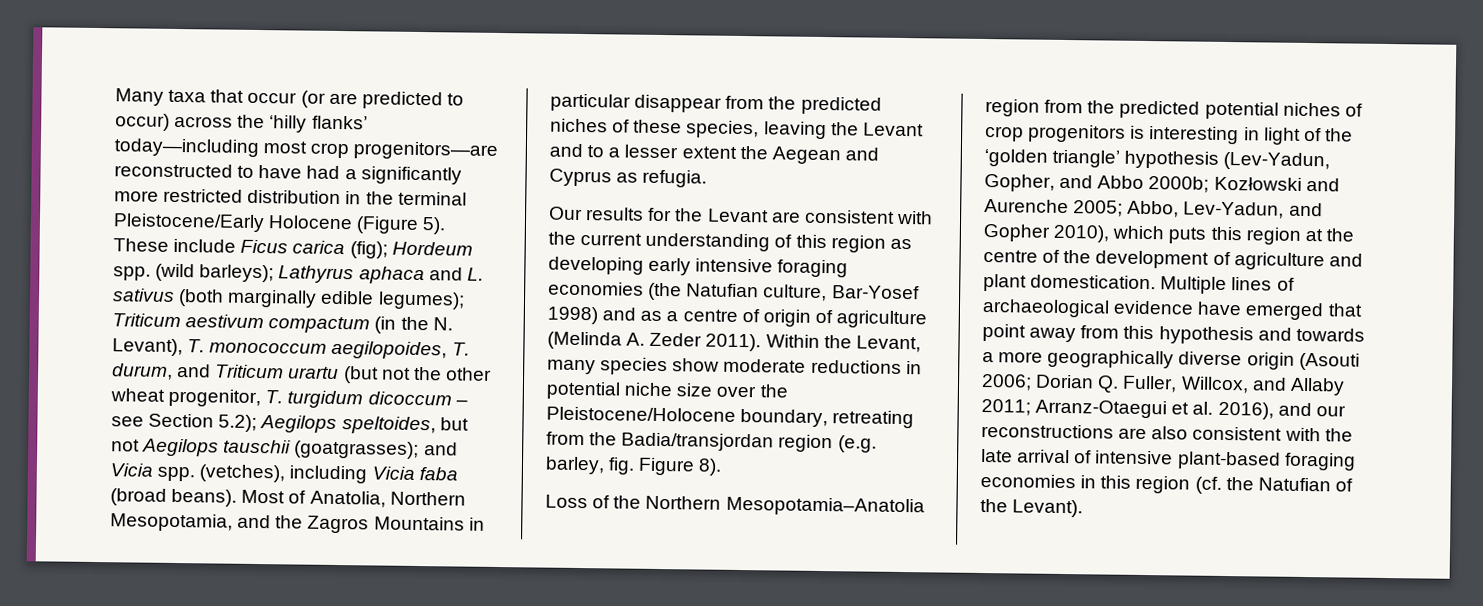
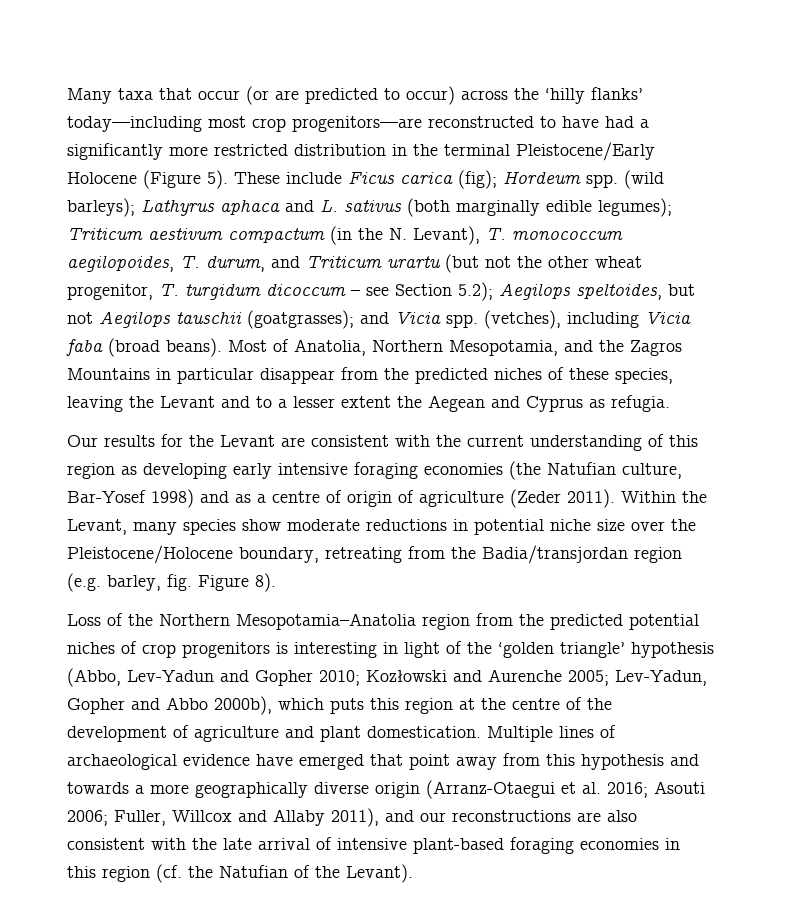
[547,331,703,350] (Melinda A. Zeder -> [510,489,561,508] (Zeder
[1223,151,1331,171] [984,174,1340,193] [984,199,1323,219] [983,223,1110,243] (Lev-Yadun, Gopher, and Abbo 2000b; Kozłowski and Aurenche 2005; Abbo, Lev-Yadun, and Gopher 2010), -> [67,668,707,687] [67,696,272,715] (Abbo, Lev-Yadun and Gopher 2010; Kozłowski and Aurenche 2005; Lev-Yadun, Gopher and Abbo 2000b),
[1298,352,1360,371] [981,373,1345,396] [981,398,1274,420] (Asouti 2006; Dorian Q. Fuller, Willcox, and Allaby 2011; Arranz-Otaegui et al. 2016), -> [426,780,705,799] [67,808,379,827] (Arranz-Otaegui et al. 2016; Asouti 2006; Fuller, Willcox and Allaby 2011),

